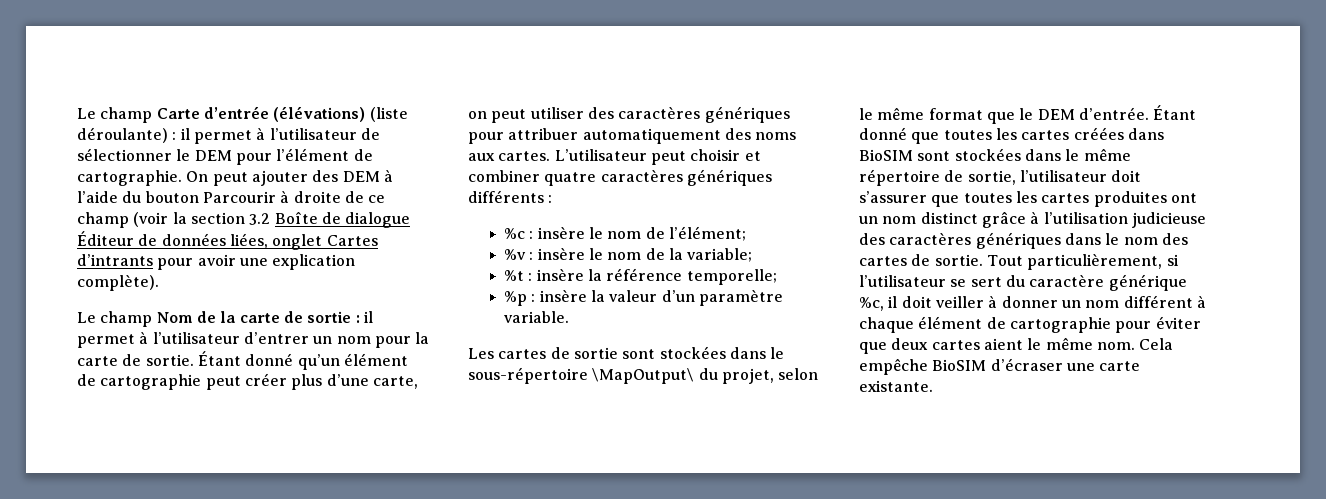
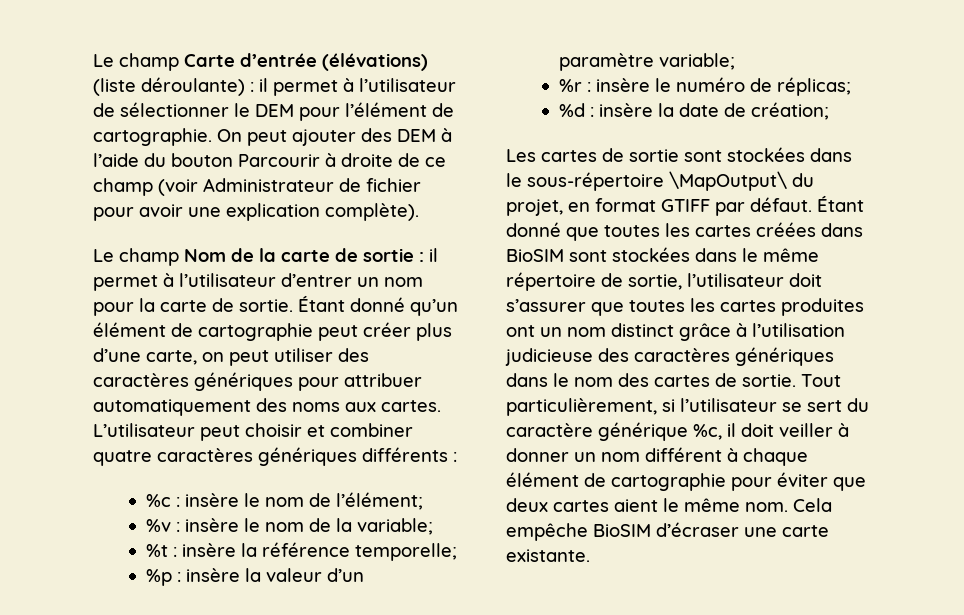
[172,212,411,228] [77,231,378,250] [77,254,153,266] la section 3.2 Boîte de dialogue Éditeur de données liées, onglet Cartes d’intrants -> [203,178,421,192] Administrateur de fichier
[504,311,570,323] variable. -> [658,53,735,70] [558,77,851,96] [558,102,829,120] variable; // %r : insère le numéro de réplicas; // %d : insère la date de création;
[778,368,819,380] [859,107,1149,124] selon le même format que le DEM d’entrée. -> [568,197,812,216] en format GTIFF par défaut.

